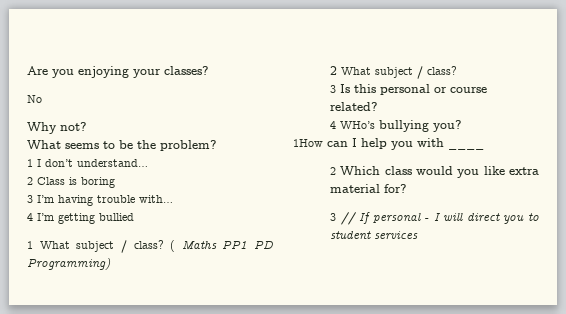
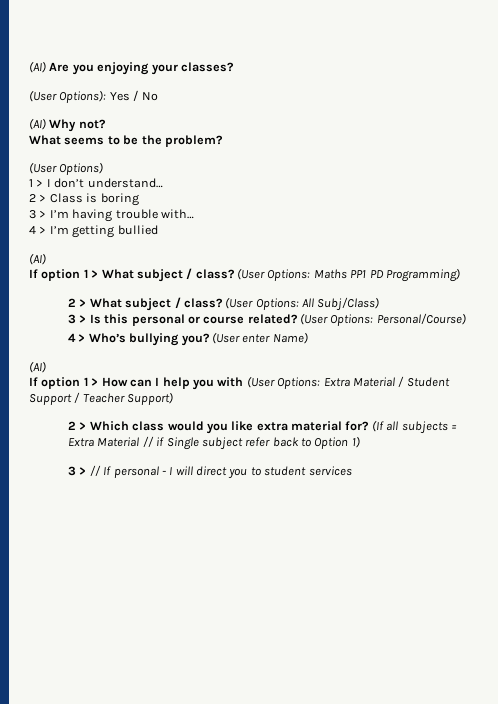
(27, 70) none -> [29,61,46,73] (AI)
(209, 70) none -> [29,90,139,103] (User Options): Yes /
(42, 99) none -> [29,118,46,130] (AI)
[27,159,33,167] // 1 -> [29,162,104,175] [29,179,44,187] // (User Options) // 1 >
(33, 181) none -> [39,194,47,202] >
(33, 199) none -> [39,210,47,218] >
(33, 217) none -> [39,226,47,234] >
[27,240,176,253] 1 What subject / class? ( -> [29,253,46,265] [29,268,311,282] (AI) // If option 1 > What subject / class? (User Options:
[341,66,458,79] [330,85,337,93] What subject / class? // 3 -> [79,297,380,311] [68,314,87,324] > What subject / class? (User Options: All Subj/Class) // 3 >
[330,121,376,129] // 4 WHo’s -> [300,313,466,326] [68,333,126,343] (User Options: Personal/Course) // 4 > Who’s
[293,139,323,147] // 1How -> [211,332,308,344] [29,361,46,373] [29,377,128,389] (User enter Name) // (AI) // If option 1 > How
[448,147,484,150] [330,167,337,175] ____ // 2 -> [246,376,450,389] [29,392,174,405] [68,421,87,430] (User Options: Extra Material / Student Support / Teacher Support) // 2 >
[330,213,337,221] // 3 -> [371,420,457,434] [68,436,360,450] [68,466,87,476] (If all subjects = Extra Material // if Single subject refer back to Option 1) // 3 >

